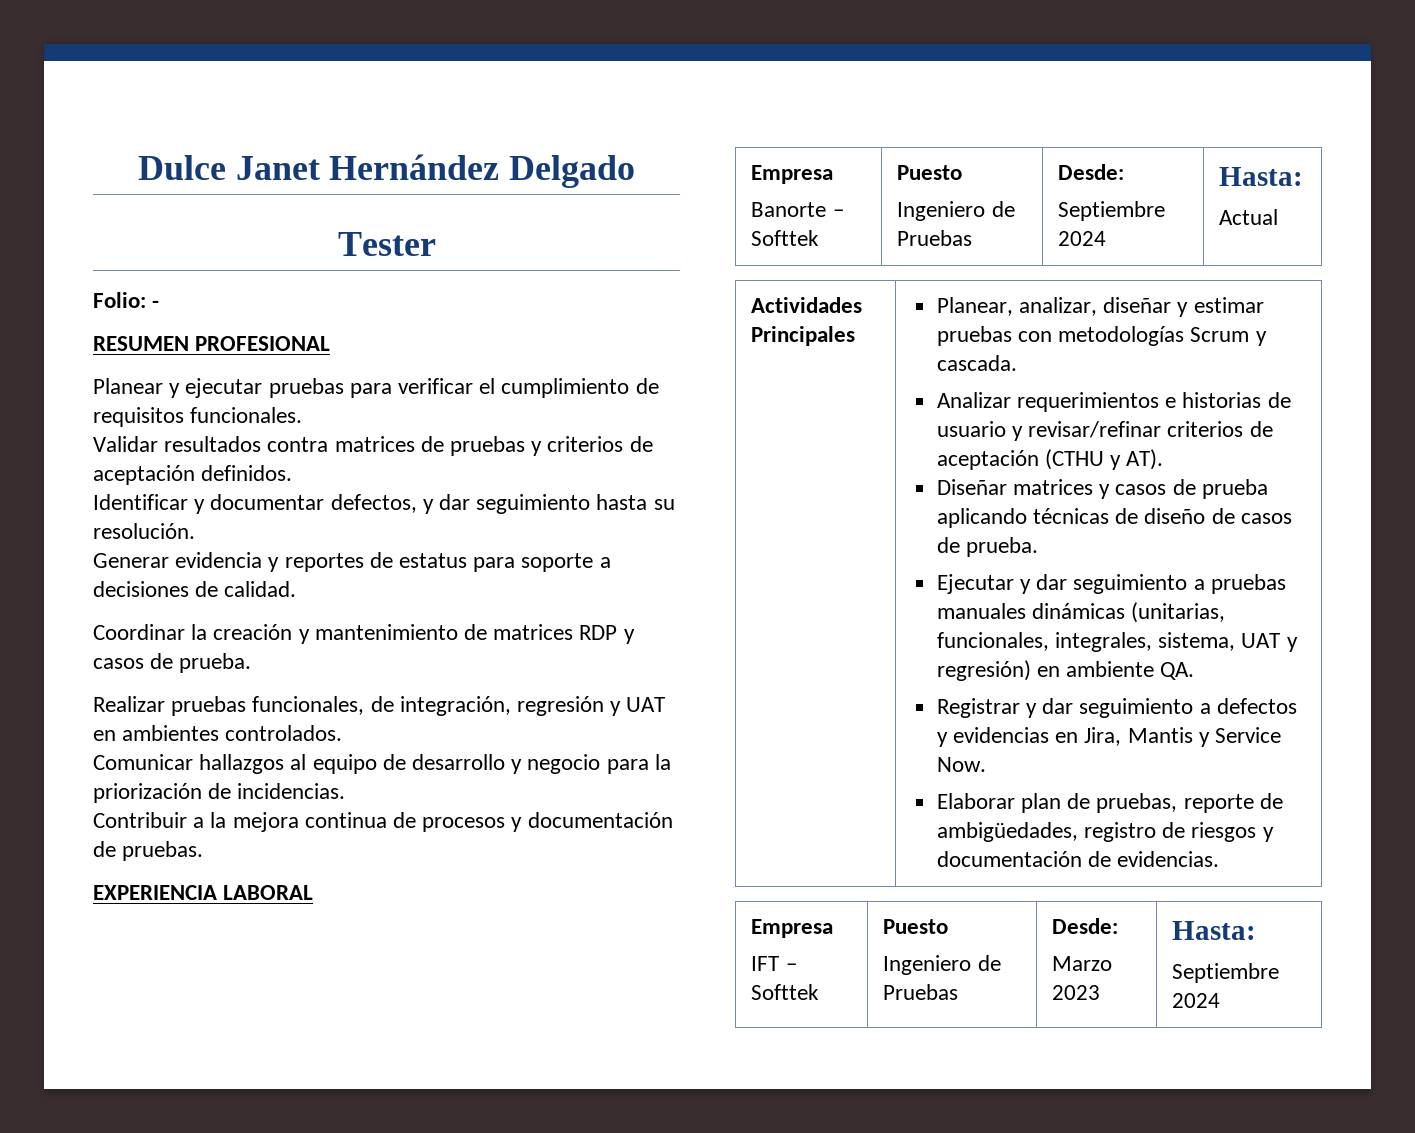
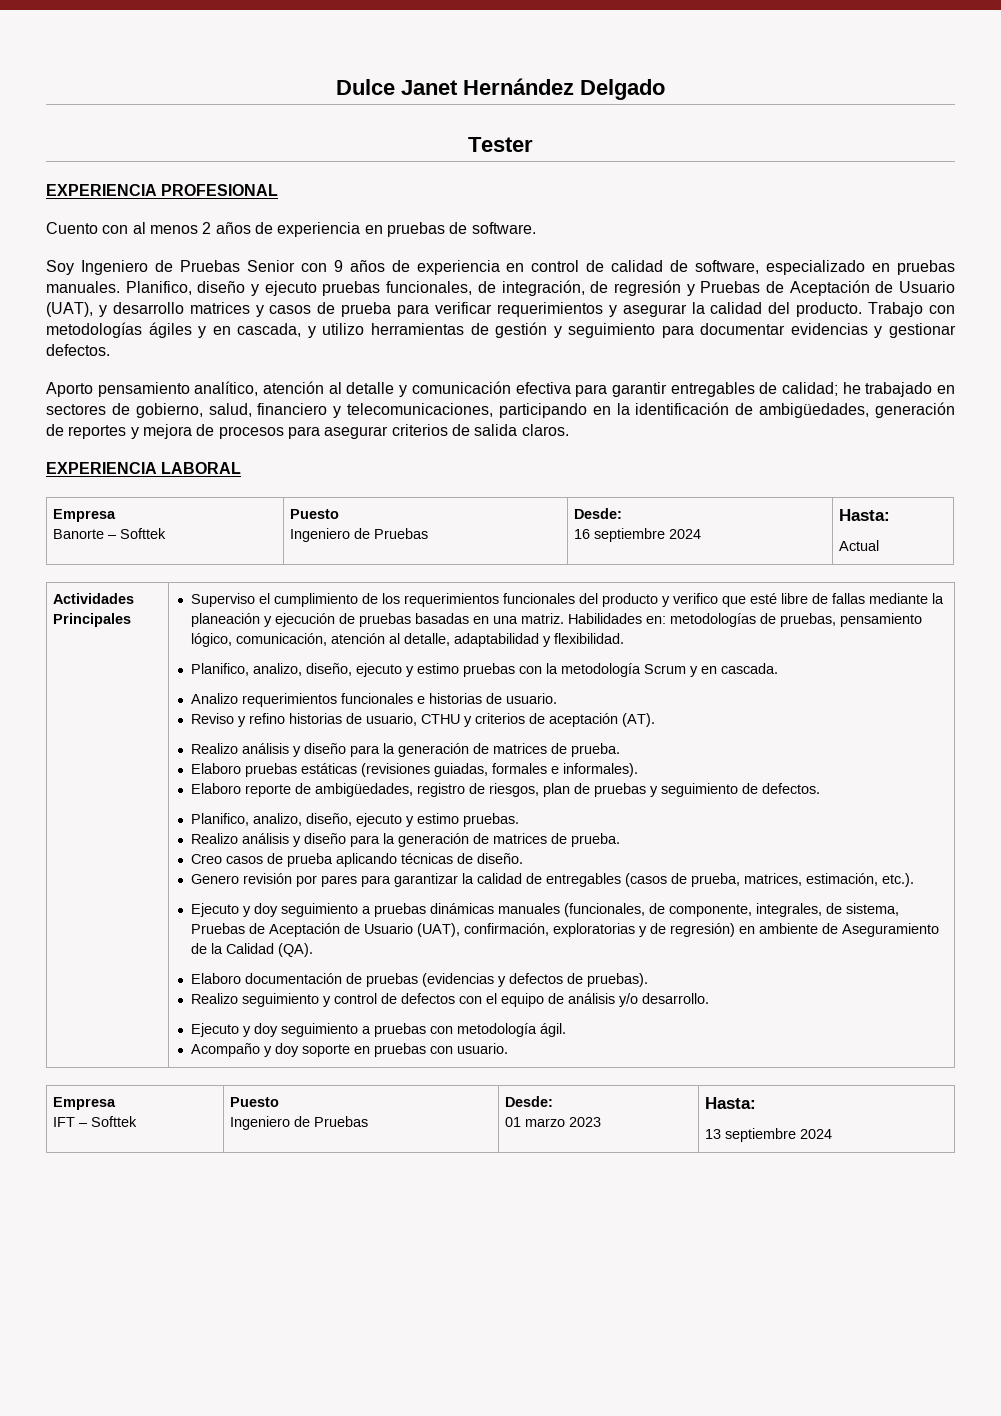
[93,292,160,308] [93,336,331,351] [93,378,659,398] [93,407,303,427] [93,436,653,456] [93,465,293,485] [93,494,675,514] [93,523,195,539] [93,552,611,572] [93,581,297,597] [93,624,635,644] [93,653,252,673] [93,696,165,712] Folio: - // RESUMEN PROFESIONAL // Planear y ejecutar pruebas para verificar el cumplimiento de requisitos funcionales. // Validar resultados contra matrices de pruebas y criterios de aceptación definidos. // Identificar y documentar defectos, y dar seguimiento hasta su resolución. // Generar evidencia y reportes de estatus para soporte a decisiones de calidad. // Coordinar la creación y mantenimiento de matrices RDP y casos de prueba. // Realizar -> [46,184,279,196] [46,222,536,237] [46,260,956,275] [46,281,317,296] EXPERIENCIA PROFESIONAL // Cuento con al menos 2 años de experiencia en pruebas de software. // Soy Ingeniero de Pruebas Senior con 9 años de experiencia en control de calidad de software, especializado en pruebas manuales. Planifico, diseño y ejecuto
(511, 706) none -> [590,281,609,293] de
[626,697,666,712] [93,725,343,741] [93,754,671,774] [93,783,346,803] [93,812,673,832] [93,841,204,861] UAT en ambientes controlados. // Comunicar hallazgos al equipo de desarrollo y negocio para la priorización de incidencias. // Contribuir a la mejora continua de procesos y documentación de pruebas. -> [700,280,955,296] [46,302,956,317] [46,322,956,338] [46,344,110,356] [46,381,955,397] [46,402,955,418] [46,424,569,439] Pruebas de Aceptación de Usuario (UAT), y desarrollo matrices y casos de prueba para verificar requerimientos y asegurar la calidad del producto. Trabajo con metodologías ágiles y en cascada, y utilizo herramientas de gestión y seguimiento para documentar evidencias y gestionar defectos. // Aporto pensamiento analítico, atención al detalle y comunicación efectiva para garantir entregables de calidad; he trabajado en sectores de gobierno, salud, financiero y telecomunicaciones, participando en la identificación de ambigüedades, generación de reportes y mejora de procesos para asegurar criterios de salida claros.
[1058,201,1166,221] Septiembre -> [574,528,666,542] 16 septiembre
[936,297,1264,317] [936,326,1185,346] Planear, analizar, diseñar y estimar pruebas con metodologías -> [191,593,945,607] [191,613,923,627] [191,633,625,647] [191,663,642,677] Superviso el cumplimiento de los requerimientos funcionales del producto y verifico que esté libre de fallas mediante la planeación y ejecución de pruebas basadas en una matriz. Habilidades en: metodologías de pruebas, pensamiento lógico, comunicación, atención al detalle, adaptabilidad y flexibilidad. // Planifico, analizo, diseño, ejecuto y estimo pruebas con la metodología
(1267, 338) none -> [701,666,718,674] en
[936,392,1291,412] [936,421,1273,441] [936,449,1164,470] [936,479,1111,499] Analizar requerimientos e historias de usuario y revisar/refinar criterios de aceptación (CTHU y AT). // Diseñar matrices y -> [191,693,558,707] [191,713,656,727] [191,743,621,757] [191,763,639,777] [191,783,821,797] [191,813,520,827] [191,833,621,847] [191,854,223,864] Analizo requerimientos funcionales e historias de usuario. // Reviso y refino historias de usuario, CTHU y criterios de aceptación (AT). // Realizo análisis y diseño para la generación de matrices de prueba. // Elaboro pruebas estáticas (revisiones guiadas, formales e informales). // Elaboro reporte de ambigüedades, registro de riesgos, plan de pruebas y seguimiento de defectos. // Planifico, analizo, diseño, ejecuto y estimo pruebas. // Realizo análisis y diseño para la generación de matrices de prueba. // Creo
[1144,508,1292,524] [936,537,1038,557] [936,574,1286,594] [936,602,1226,623] [936,632,1298,652] [936,660,1195,681] [936,698,1297,718] [936,727,1281,747] [936,757,986,772] [936,793,1283,813] [936,822,1274,842] [936,851,1220,867] diseño de casos de prueba. // Ejecutar y dar seguimiento a pruebas manuales dinámicas (unitarias, funcionales, integrales, sistema, UAT y regresión) en ambiente QA. // Registrar y dar seguimiento a defectos y evidencias en Jira, Mantis y Service Now. // Elaborar plan de pruebas, reporte de ambigüedades, registro de riesgos y documentación de evidencias. -> [477,853,524,864] [191,873,915,887] [191,903,900,917] [191,923,940,937] [191,943,314,957] [191,973,649,987] [191,993,710,1007] [191,1023,567,1037] [191,1043,509,1057] diseño. // Genero revisión por pares para garantizar la calidad de entregables (casos de prueba, matrices, estimación, etc.). // Ejecuto y doy seguimiento a pruebas dinámicas manuales (funcionales, de componente, integrales, de sistema, Pruebas de Aceptación de Usuario (UAT), confirmación, exploratorias y de regresión) en ambiente de Aseguramiento de la Calidad (QA). // Elaboro documentación de pruebas (evidencias y defectos de pruebas). // Realizo seguimiento y control de defectos con el equipo de análisis y/o desarrollo. // Ejecuto y doy seguimiento a pruebas con metodología ágil. // Acompaño y doy soporte en pruebas con usuario.
[1052,956,1113,971] Marzo -> [505,1117,566,1127] 01 marzo
[1172,963,1280,983] Septiembre -> [705,1128,797,1142] 13 septiembre

